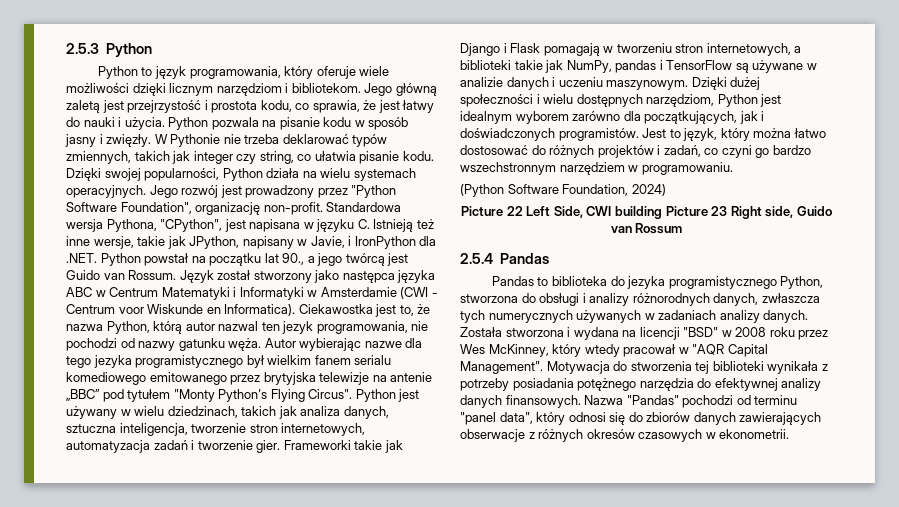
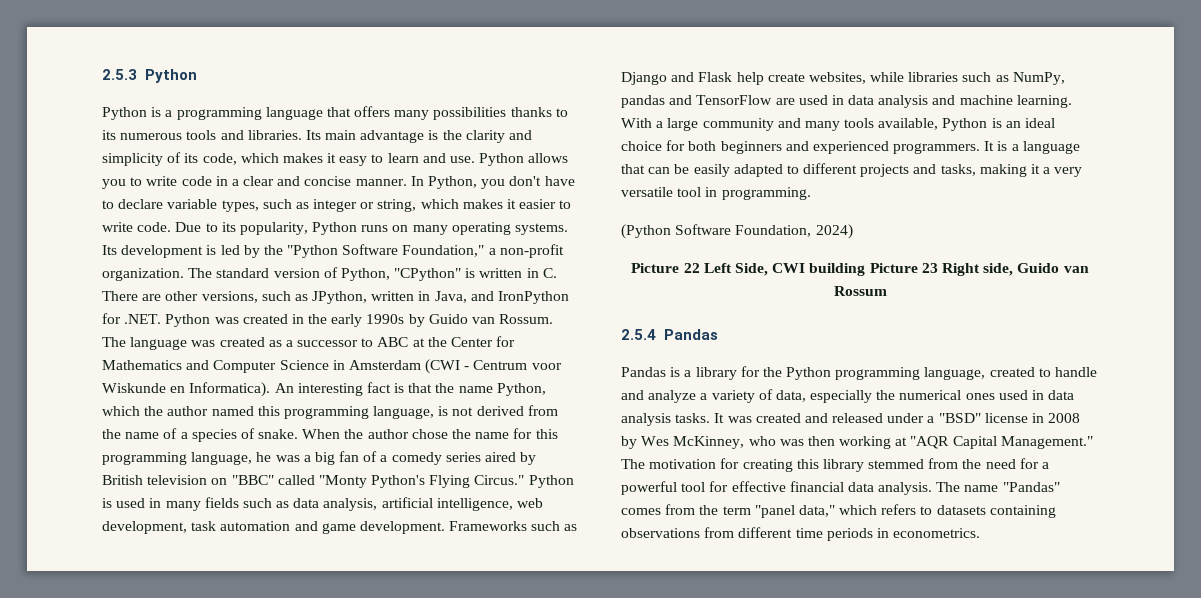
[141,66,390,79] [66,83,437,96] [66,100,435,113] [66,117,409,130] [65,134,388,147] [66,151,434,164] [66,168,416,181] [66,185,397,198] [66,202,402,215] [66,219,434,232] [66,236,437,249] [66,253,409,266] [66,270,436,283] [66,287,397,300] to język programowania, który oferuje wiele możliwości dzięki licznym narzędziom i bibliotekom. Jego główną zaletą jest przejrzystość i prostota kodu, co sprawia, że jest łatwy do nauki i użycia. Python pozwala na pisanie kodu w sposób jasny i zwięzły. W Pythonie nie trzeba deklarować typów zmiennych, takich jak integer czy string, co ułatwia pisanie kodu. Dzięki swojej popularności, Python działa na wielu systemach operacyjnych. Jego rozwój jest prowadzony przez "Python Software Foundation", organizację non-profit. Standardowa wersja Pythona, "CPython", jest napisana w języku C. Istnieją też inne wersje, takie jak JPython, napisany w Javie, i IronPython dla .NET. Python powstał na początku lat 90., a jego twórcą jest Guido van Rossum. Język został stworzony jako następca języka ABC w Centrum Matematyki i Informatyki w Amsterdamie -> [151,106,568,120] [102,130,533,143] [102,152,569,166] [102,176,575,189] [102,199,572,212] [102,222,569,235] [102,244,564,258] [102,267,557,281] [102,291,570,304] [102,313,554,327] [102,336,516,350] [102,360,421,373] is a programming language that offers many possibilities thanks to its numerous tools and libraries. Its main advantage is the clarity and simplicity of its code, which makes it easy to learn and use. Python allows you to write code in a clear and concise manner. In Python, you don't have to declare variable types, such as integer or string, which makes it easier to write code. Due to its popularity, Python runs on many operating systems. Its development is led by the "Python Software Foundation," a non-profit organization. The standard version of Python, "CPython" is written in C. There are other versions, such as JPython, written in Java, and IronPython for .NET. Python was created in the early 1990s by Guido van Rossum. The language was created as a successor to ABC at the Center for Mathematics and Computer Science in Amsterdam
[298,304,431,317] [66,321,429,334] [66,338,423,351] [66,355,392,368] [66,372,433,385] [66,389,420,402] [66,406,389,419] [66,423,366,436] [66,440,403,453] [460,43,802,56] [460,60,817,73] [460,77,761,90] [460,94,782,107] [460,111,765,124] [460,128,826,141] [460,145,811,158] [460,162,733,175] Ciekawostka jest to, że nazwa Python, którą autor nazwal ten jezyk programowania, nie pochodzi od nazwy gatunku węża. Autor wybierając nazwe dla tego jezyka programistycznego był wielkim fanem serialu komediowego emitowanego przez brytyjska telewizje na antenie „BBC” pod tytułem "Monty Python's Flying Circus". Python jest używany w wielu dziedzinach, takich jak analiza danych, sztuczna inteligencja, tworzenie stron internetowych, automatyzacja zadań i tworzenie gier. Frameworki takie jak Django i Flask pomagają w tworzeniu stron internetowych, a biblioteki takie jak NumPy, pandas i TensorFlow są używane w analizie danych i uczeniu maszynowym. Dzięki dużej społeczności i wielu dostępnych narzędziom, Python jest idealnym wyborem zarówno dla początkujących, jak i doświadczonych programistów. Jest to język, który można łatwo dostosować do różnych projektów i zadań, co czyni go bardzo wszechstronnym narzędziem w programowaniu. -> [274,382,546,396] [102,405,558,419] [102,428,558,442] [102,451,537,465] [102,475,574,488] [102,497,544,511] [102,521,578,534] [621,72,1065,85] [621,95,1072,108] [621,118,1056,131] [621,140,1080,154] [621,163,1083,177] [621,187,811,200] An interesting fact is that the name Python, which the author named this programming language, is not derived from the name of a species of snake. When the author chose the name for this programming language, he was a big fan of a comedy series aired by British television on "BBC" called "Monty Python's Flying Circus." Python is used in many fields such as data analysis, artificial intelligence, web development, task automation and game development. Frameworks such as Django and Flask help create websites, while libraries such as NumPy, pandas and TensorFlow are used in data analysis and machine learning. With a large community and many tools available, Python is an ideal choice for both beginners and experienced programmers. It is a language that can be easily adapted to different projects and tasks, making it a very versatile tool in programming.
[537,276,824,289] [460,293,820,306] [460,310,809,323] [460,327,829,340] [460,344,768,357] [460,361,828,374] [460,378,822,391] [460,395,798,408] [460,412,822,425] [460,429,790,442] to biblioteka do jezyka programistycznego Python, stworzona do obsługi i analizy różnorodnych danych, zwłaszcza tych numerycznych używanych w zadaniach analizy danych. Została stworzona i wydana na licencji "BSD" w 2008 roku przez Wes McKinney, który wtedy pracował w "AQR Capital Management". Motywacja do stworzenia tej biblioteki wynikała z potrzeby posiadania potężnego narzędzia do efektywnej analizy danych finansowych. Nazwa "Pandas" pochodzi od terminu "panel data", który odnosi się do zbiorów danych zawierających obserwacje z różnych okresów czasowych w ekonometrii. -> [670,366,1098,380] [621,389,1075,403] [621,413,1081,426] [621,436,1093,449] [621,458,1050,472] [621,481,1060,495] [621,504,1056,518] [621,527,981,541] is a library for the Python programming language, created to handle and analyze a variety of data, especially the numerical ones used in data analysis tasks. It was created and released under a "BSD" license in 2008 by Wes McKinney, who was then working at "AQR Capital Management." The motivation for creating this library stemmed from the need for a powerful tool for effective financial data analysis. The name "Pandas" comes from the term "panel data," which refers to datasets containing observations from different time periods in econometrics.

